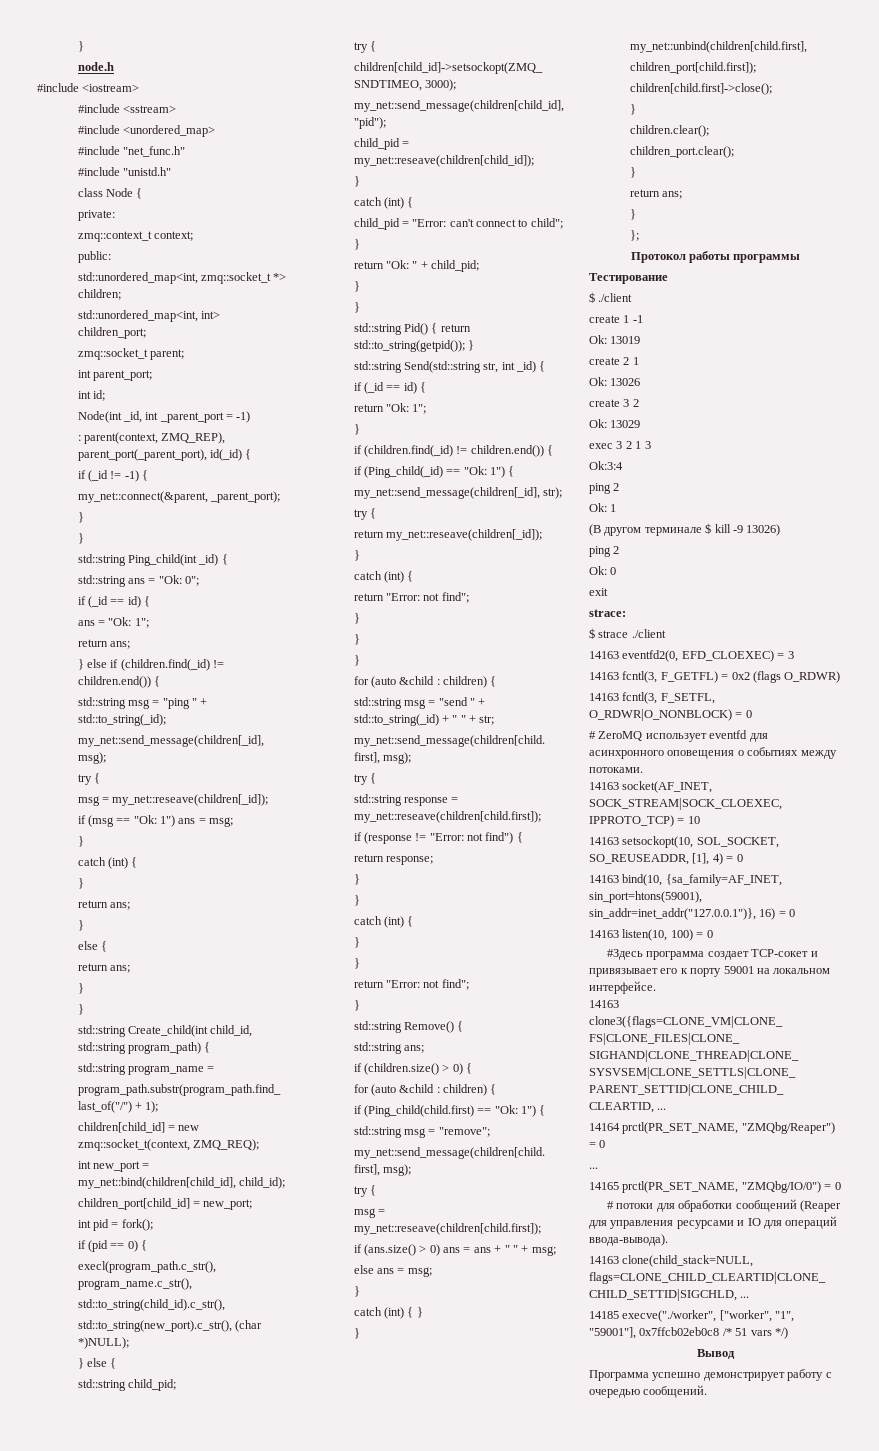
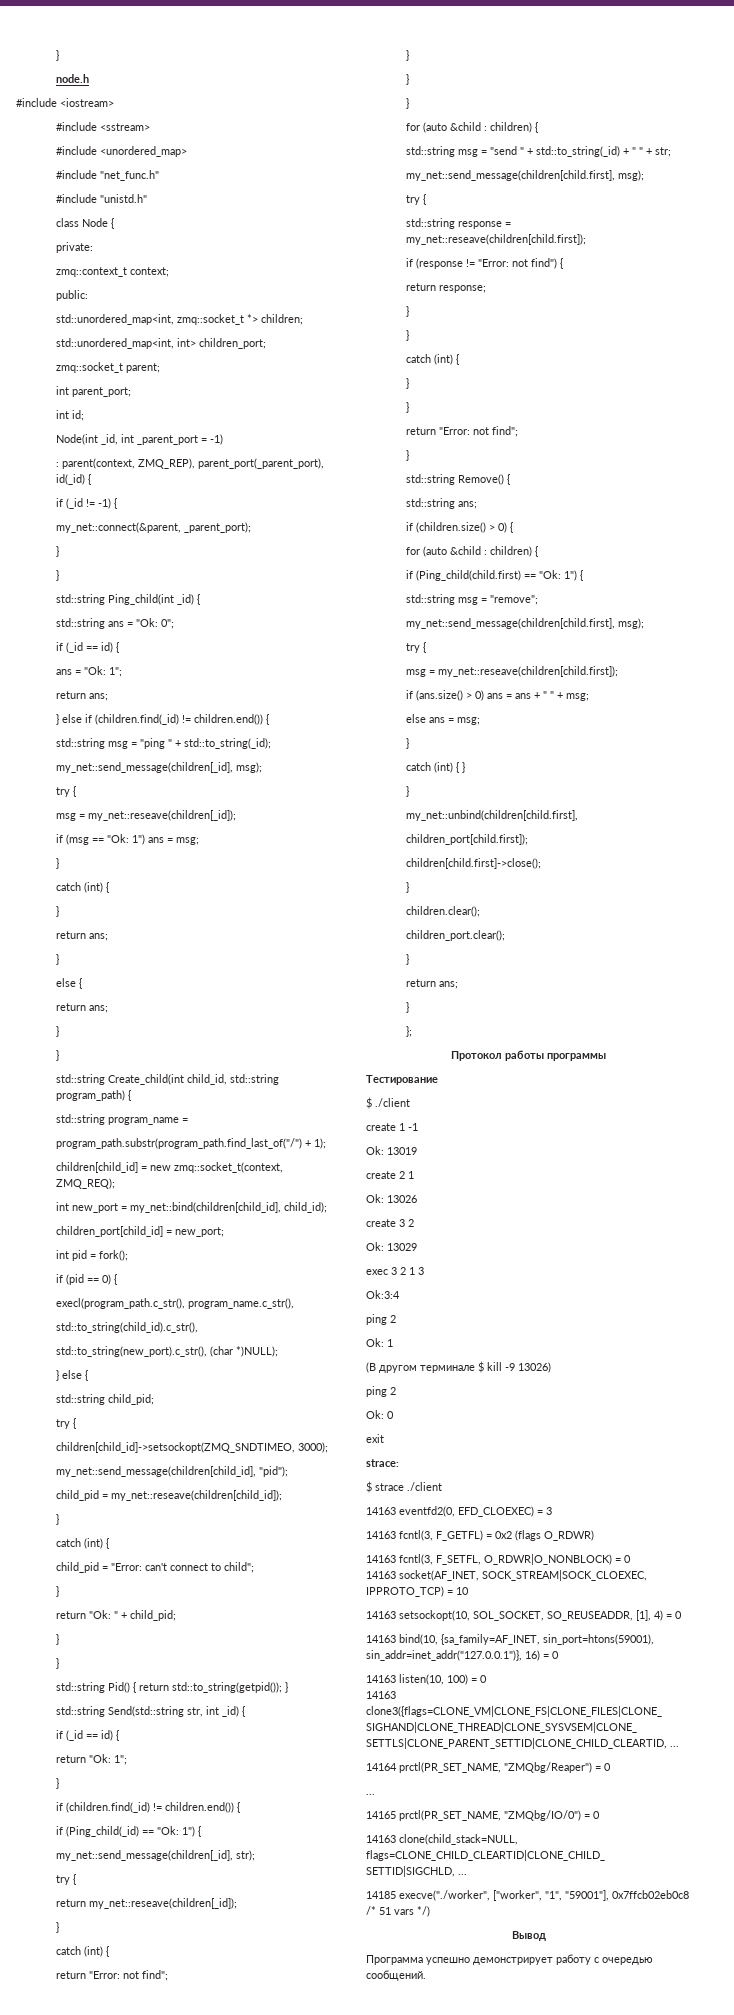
[589,730,768,742] [589,747,837,759] [589,767,643,773] // # ZeroMQ использует eventfd для асинхронного оповещения о событиях между потоками. -> (631, 1559) none
[606,949,818,960] [589,966,831,977] [589,981,656,994] // #Здесь программа создает TCP-сокет и привязывает его к порту 59001 на локальном интерфейсе. -> (487, 1679) none
[606,1199,841,1212] [589,1216,838,1229] [589,1234,668,1246] // # потоки для обработки сообщений (Reaper для управления ресурсами и IO для операций ввода-вывода). -> (600, 1815) none

